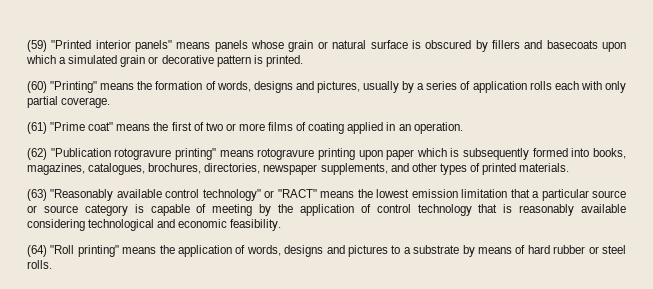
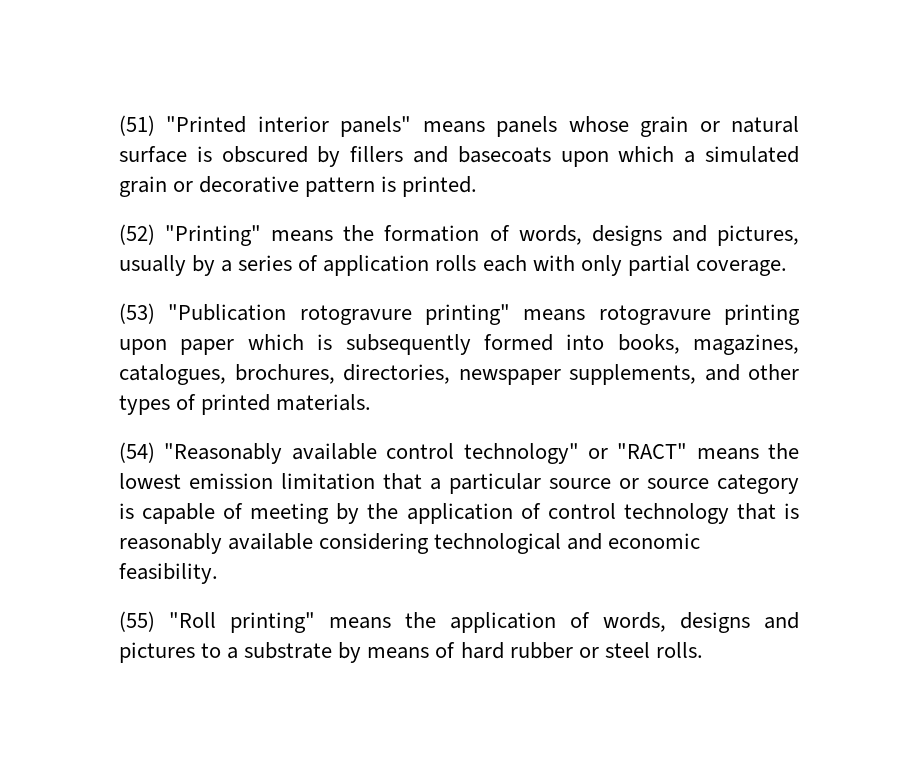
[27,40,47,52] (59) -> [119,115,155,136] (51)
[27,81,47,93] (60) -> [119,224,155,245] (52)
[27,122,463,134] [27,148,47,160] (61) "Prime coat" means the first of two or more films of coating applied in an operation. // (62) -> [119,303,155,324] (53)
[27,189,47,201] (63) -> [119,442,155,463] (54)
[27,245,47,257] (64) -> [119,611,155,632] (55)

